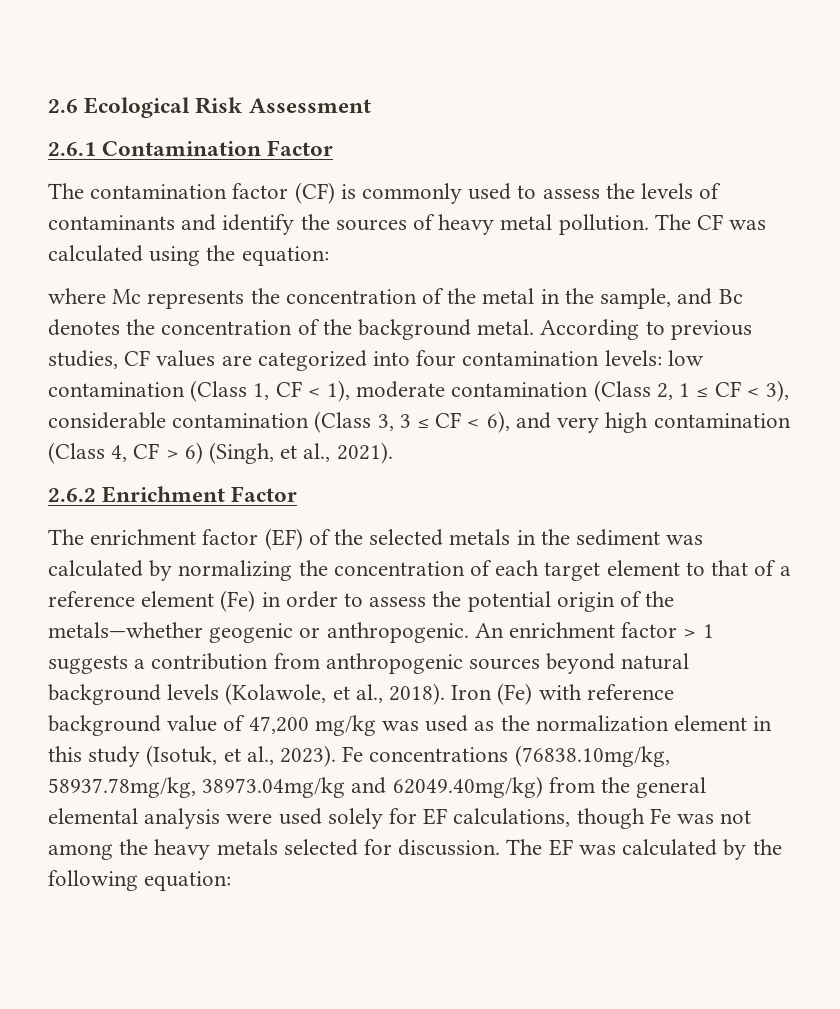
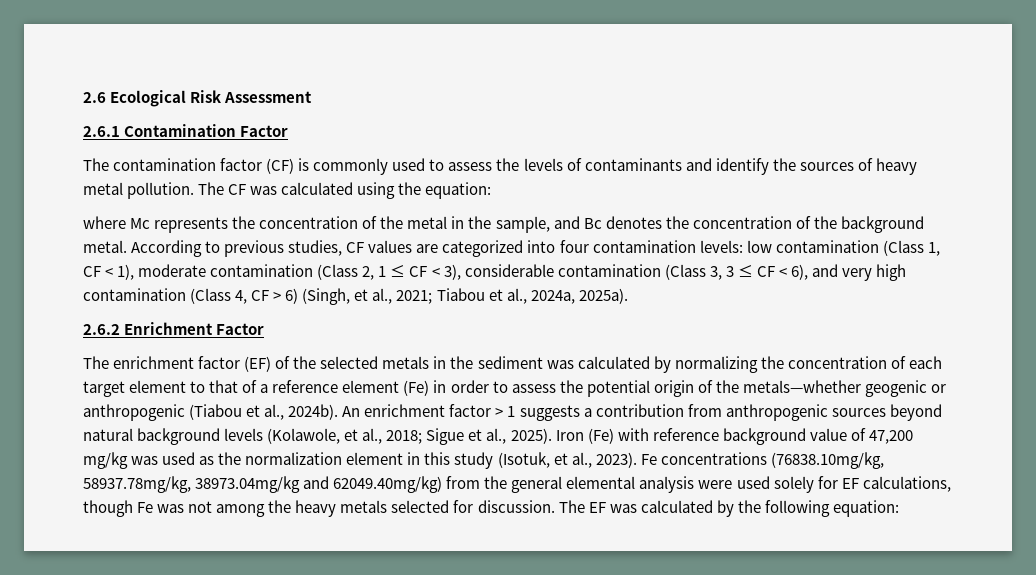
[336,442,393,464] 2021). -> [396,288,628,304] 2021; Tiabou et al., 2024a, 2025a).
[326,622,469,643] anthropogenic. -> [83,404,339,421] anthropogenic (Tiabou et al., 2024b).
[389,683,446,705] 2018). -> [386,428,552,445] 2018; Sigue et al., 2025).

